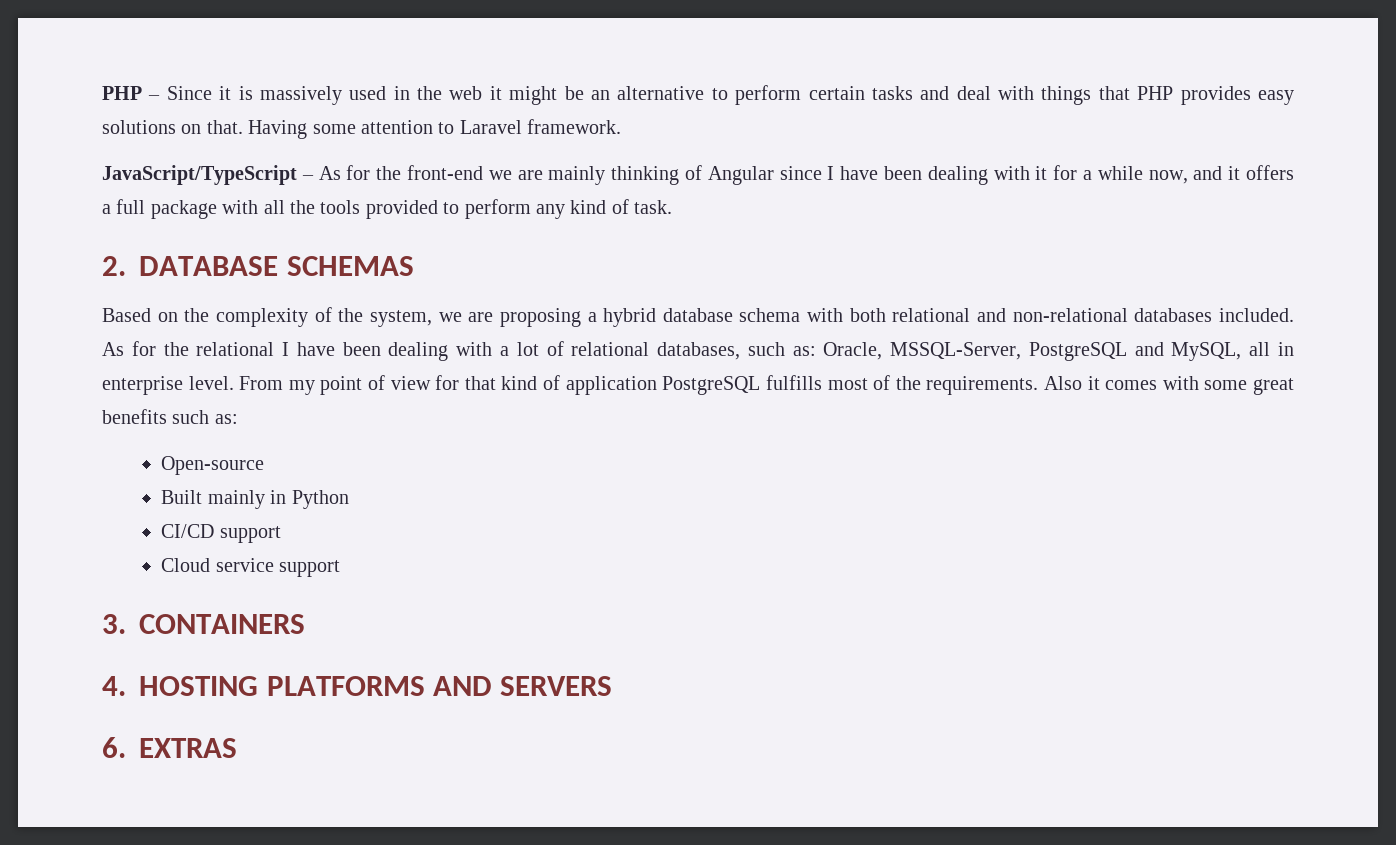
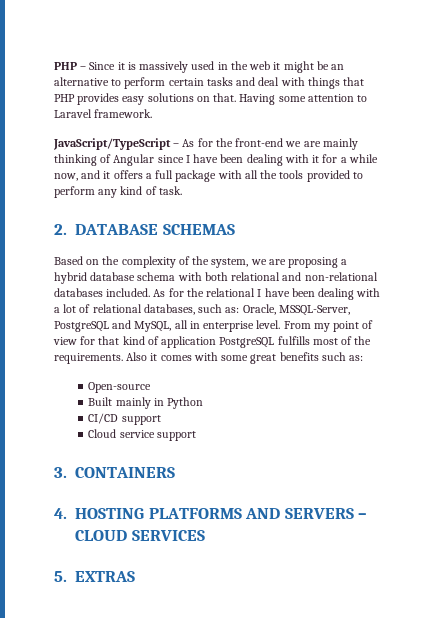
[102,737,126,758] // 6. -> [358,513,368,519] [75,530,205,541] [54,571,67,582] – CLOUD SERVICES // 5.

